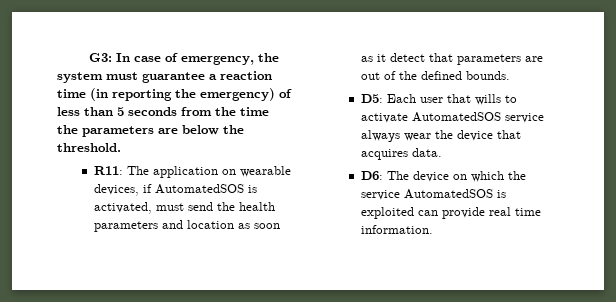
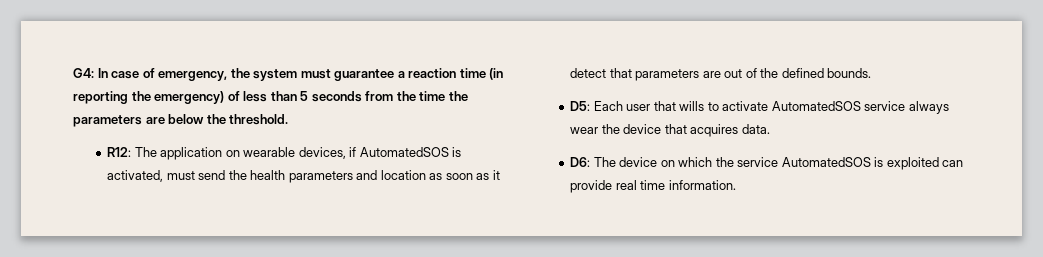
[88,53,112,62] G3: -> [73,68,94,78] G4:
[93,166,123,175] R11: -> [107,147,132,157] R12:

